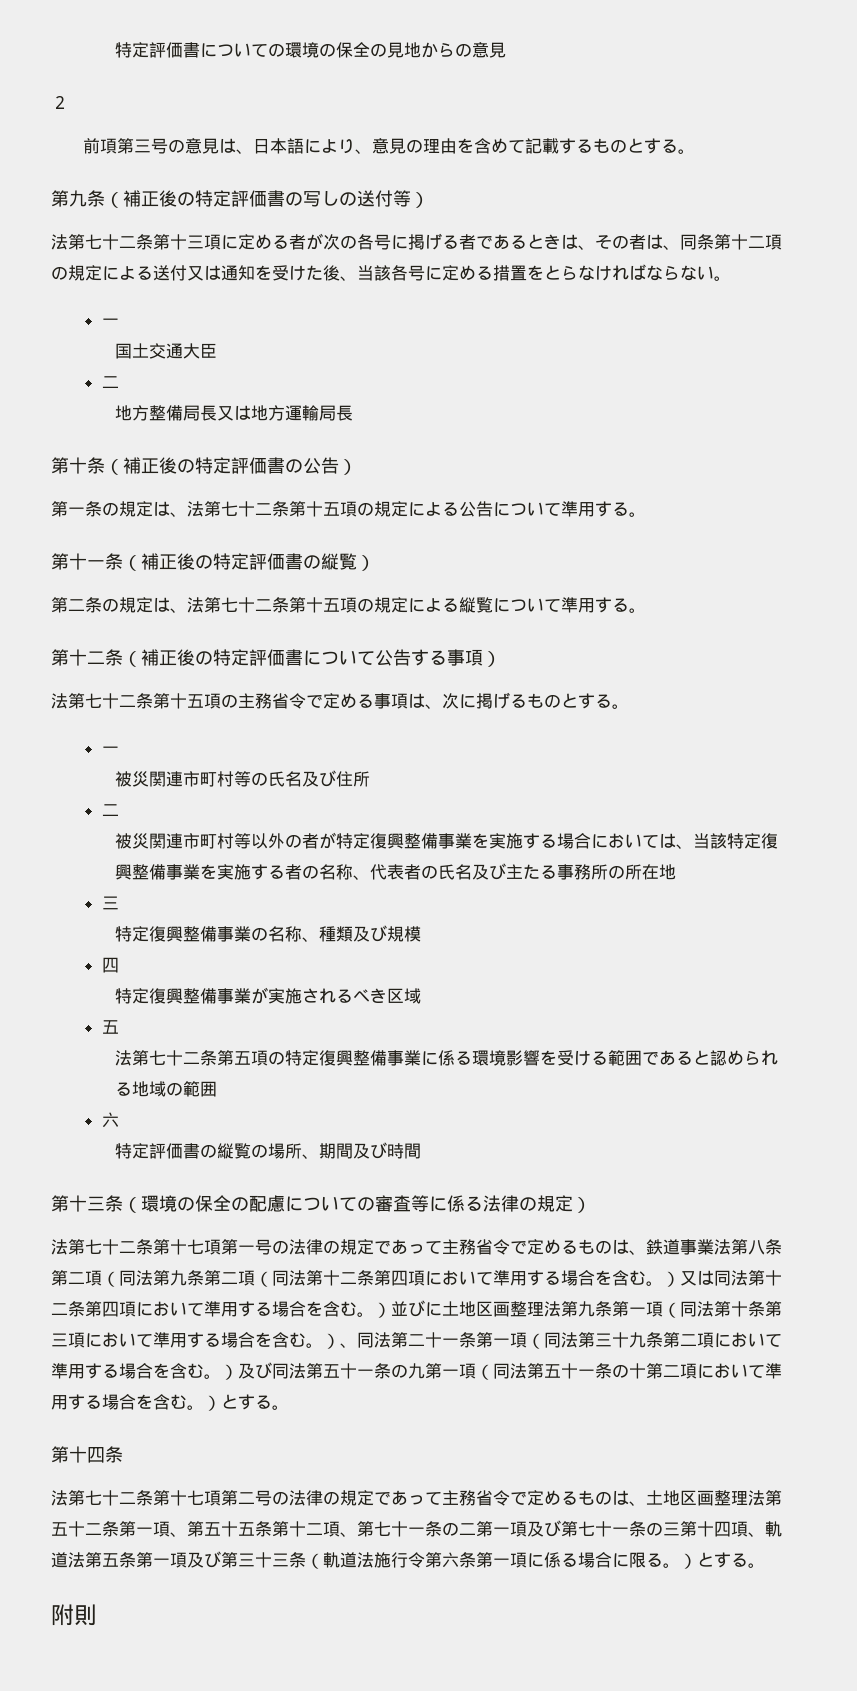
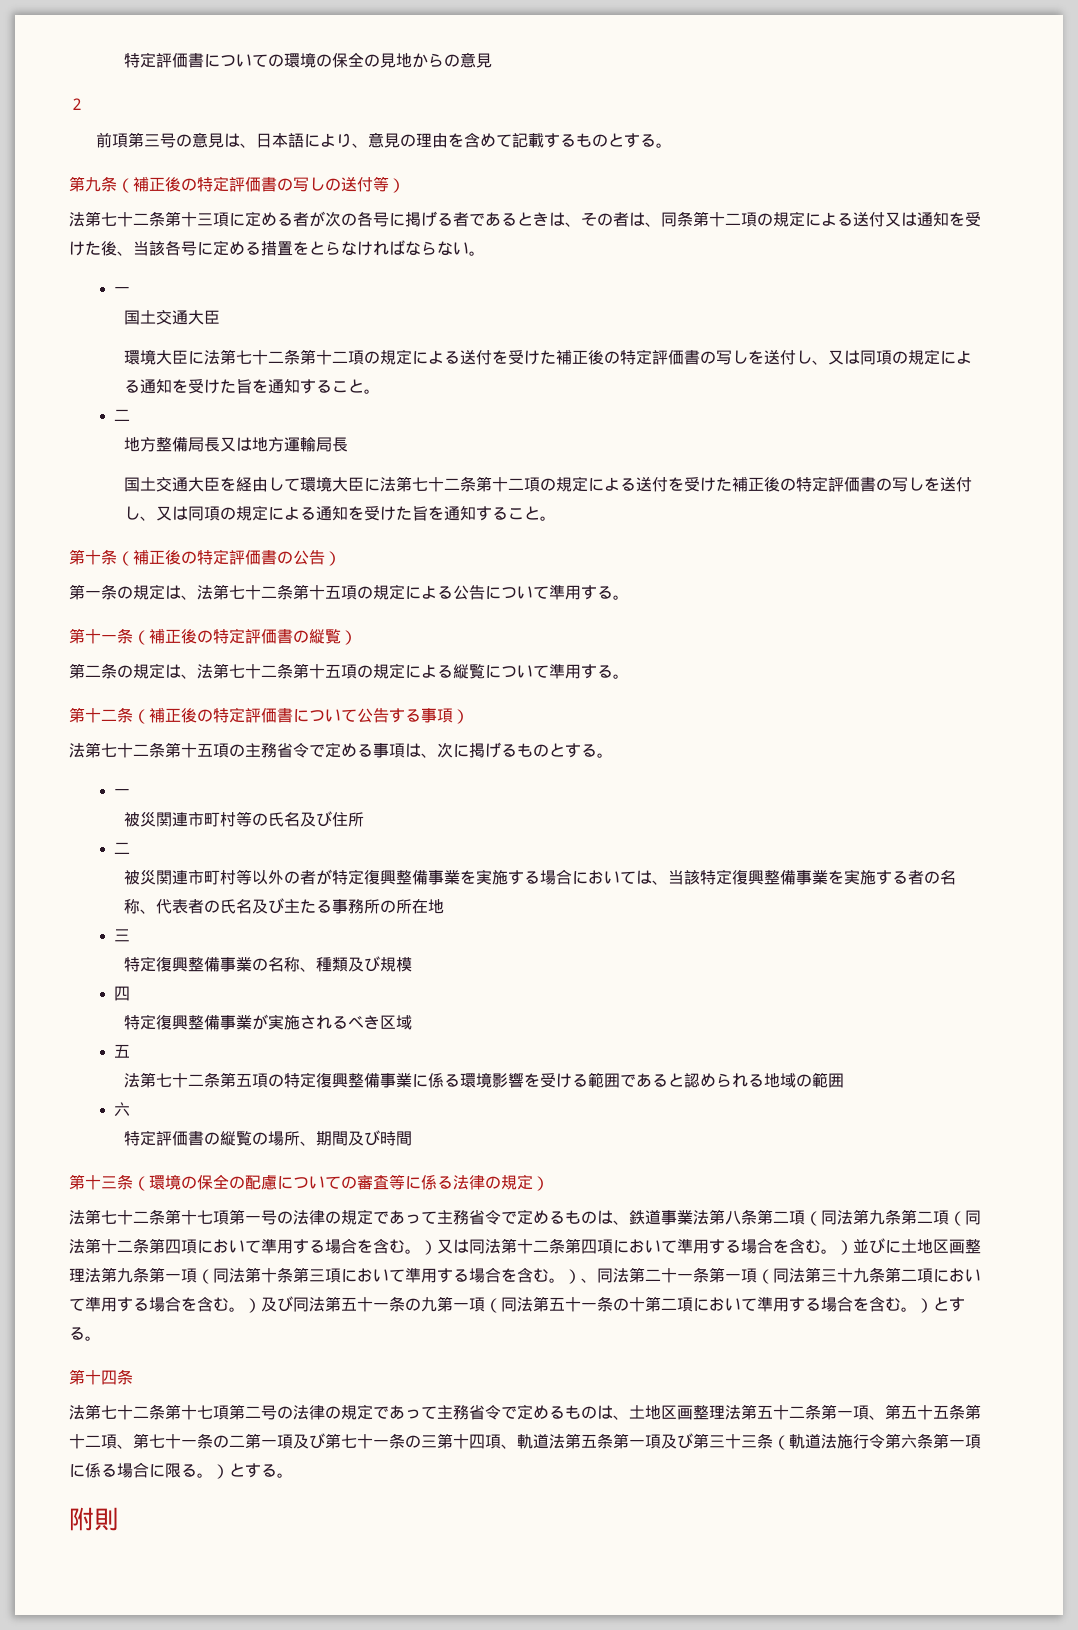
(218, 350) none -> [123,349,972,365] [123,379,380,394] // 環境大臣に法第七十二条第十二項の規定による送付を受けた補正後の特定評価書の写しを送付し、又は同項の規定による通知を受けた旨を通知すること。
(354, 413) none -> [123,476,972,492] [123,505,556,521] // 国土交通大臣を経由して環境大臣に法第七十二条第十二項の規定による送付を受けた補正後の特定評価書の写しを送付し、又は同項の規定による通知を受けた旨を通知すること。

